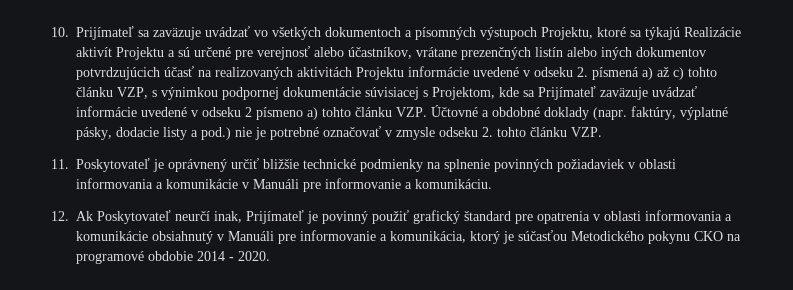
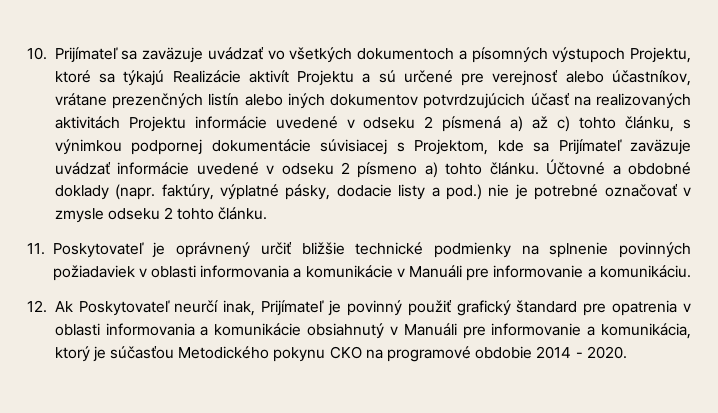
[577,67,588,77] 2. -> [424,116,434,128] 2
[76,87,148,99] článku VZP, -> [625,116,675,132] článku,
[355,107,427,117] článku VZP. -> [489,162,539,175] článku.
[482,127,602,137] 2. tohto článku VZP. -> [164,207,268,220] 2 tohto článku.

